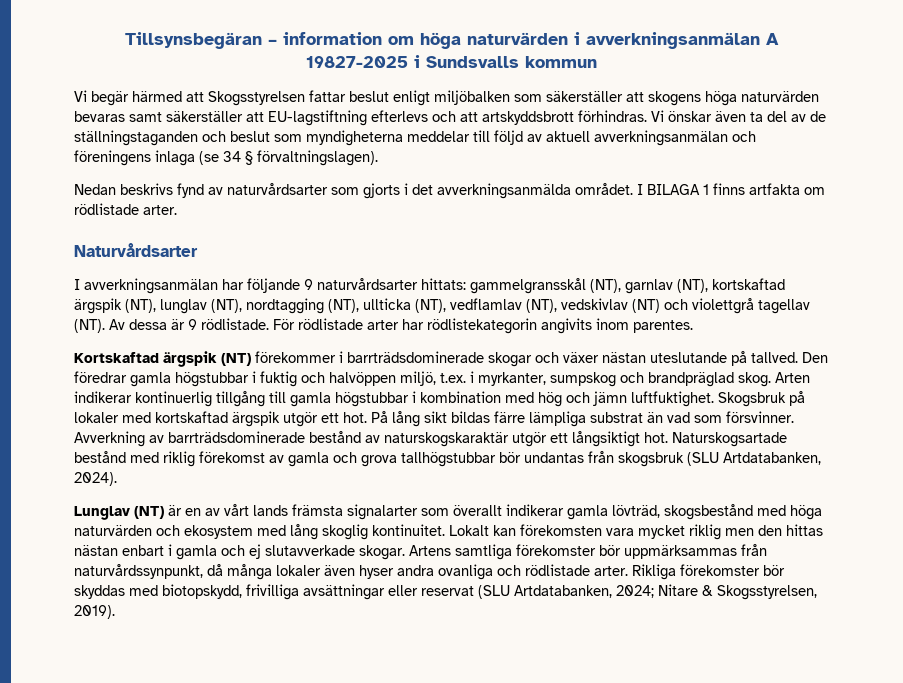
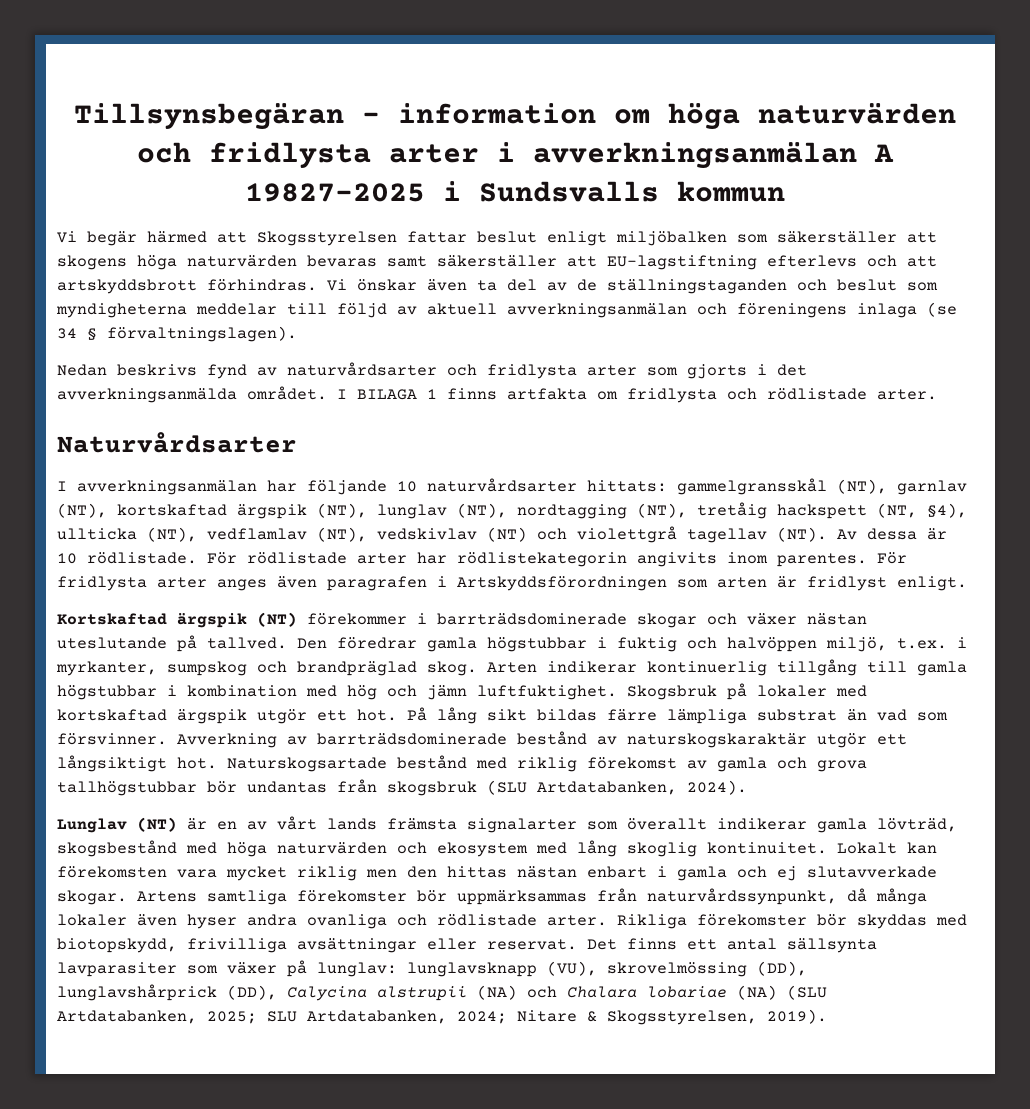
(568, 38) none -> [137,142,479,169] och fridlysta arter
(328, 189) none -> [447,364,637,379] och fridlysta arter
(825, 191) none -> [627,388,757,403] fridlysta och
[304,279,313,290] 9 -> [397,481,417,492] 10
(359, 306) none -> [697,502,967,519] tretåig hackspett (NT, §4),
[188,319,197,330] 9 -> [57,553,77,564] 10
(693, 326) none -> [877,552,907,564] [57,576,967,591] För fridlysta arter anges även paragrafen i Artskyddsförordningen som arten är fridlyst enligt.
[421,585,510,599] reservat (SLU -> [487,938,877,953] [57,960,807,977] [57,984,827,1001] [57,1010,297,1024] reservat. Det finns ett antal sällsynta lavparasiter som växer på lunglav: lunglavsknapp (VU), skrovelmössing (DD), lunglavshårprick (DD), Calycina alstrupii (NA) och Chalara lobariae (NA) (SLU Artdatabanken, 2025; SLU

